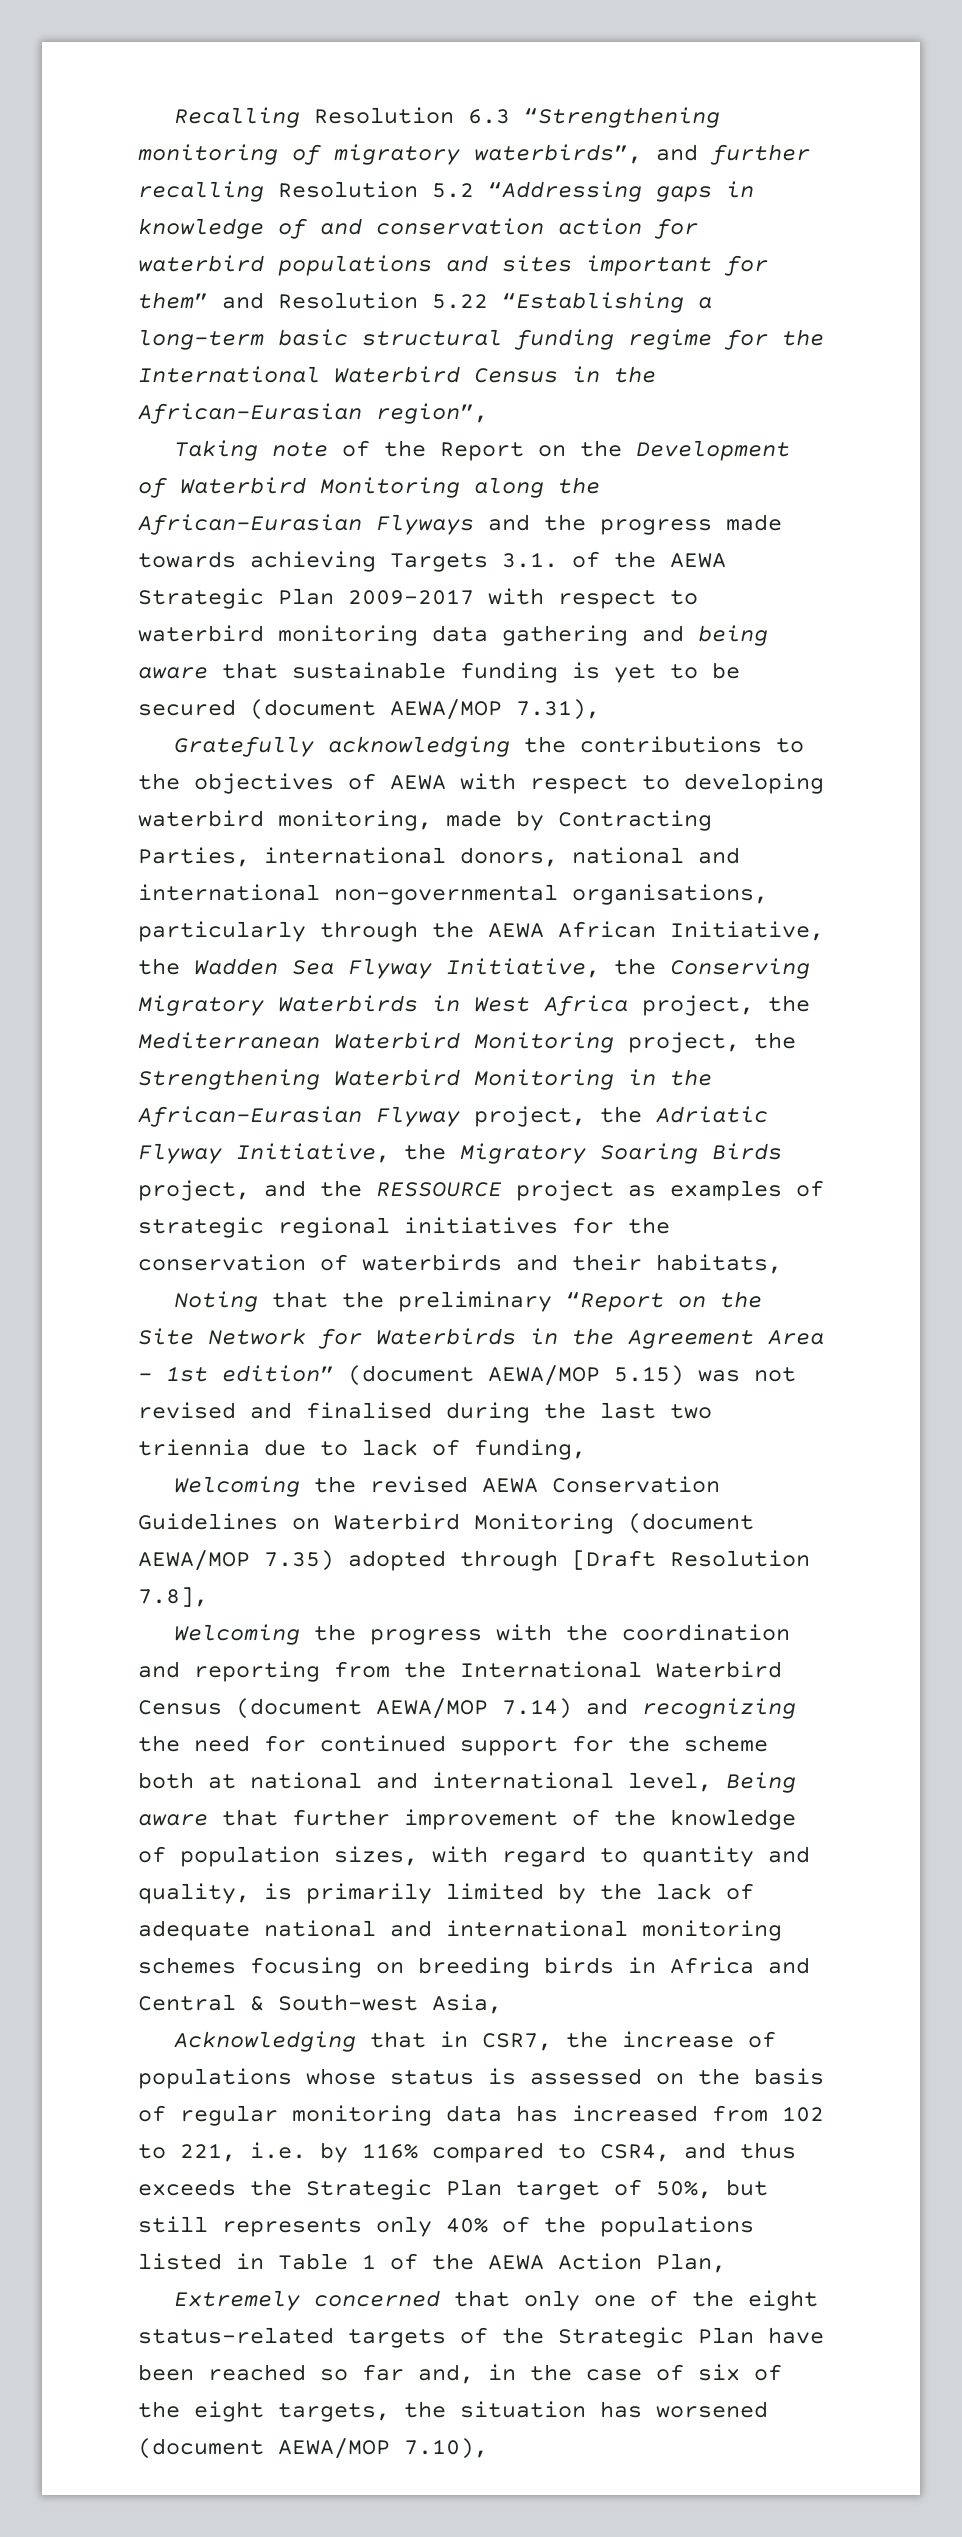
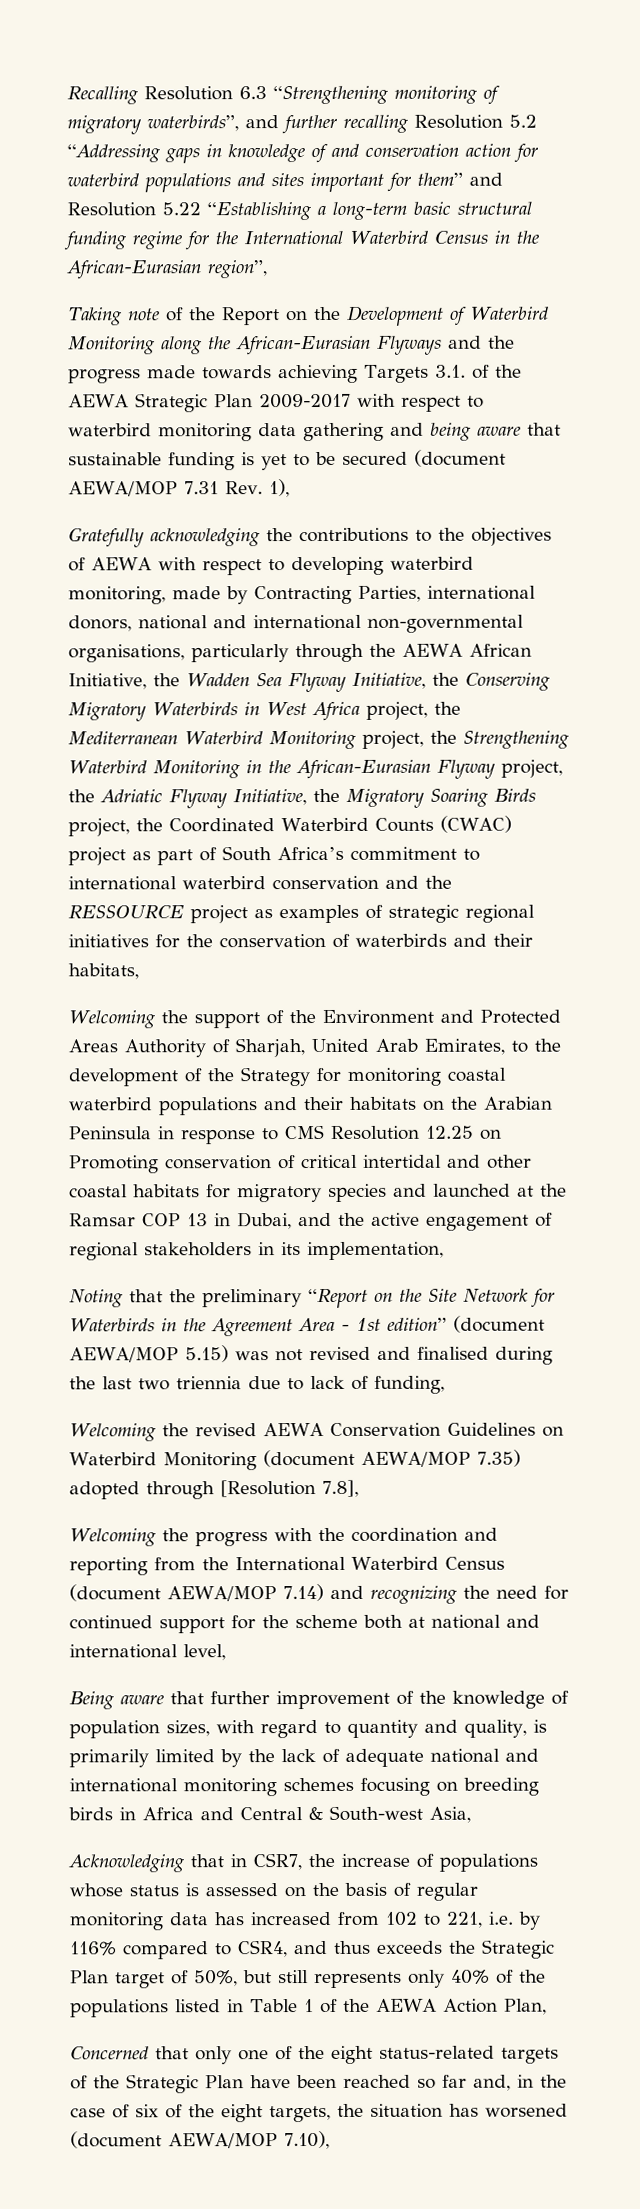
[516,699,600,720] 7.31), -> [183,479,290,498] 7.31 Rev. 1),
(250, 1190) none -> [136,815,512,833] [68,846,480,866] [68,875,379,891] the Coordinated Waterbird Counts (CWAC) project as part of South Africa’s commitment to international waterbird conservation
(782, 1264) none -> [68,1009,561,1029] [68,1038,561,1058] [68,1067,506,1087] [68,1096,553,1116] [69,1124,502,1145] [69,1154,532,1174] [69,1183,567,1203] [69,1212,553,1231] [69,1241,444,1261] // Welcoming the support of the Environment and Protected Areas Authority of Sharjah, United Arab Emirates, to the development of the Strategy for monitoring coastal waterbird populations and their habitats on the Arabian Peninsula in response to CMS Resolution 12.25 on Promoting conservation of critical intertidal and other coastal habitats for migratory species and launched at the Ramsar COP 13 in Dubai, and the active engagement of regional stakeholders in its implementation,
[572,1550,810,1570] [Draft Resolution -> [220,1480,316,1498] [Resolution
(712, 1782) none -> (226, 1652) //
[173,2290,440,2311] Extremely concerned -> [70,2046,149,2060] Concerned

